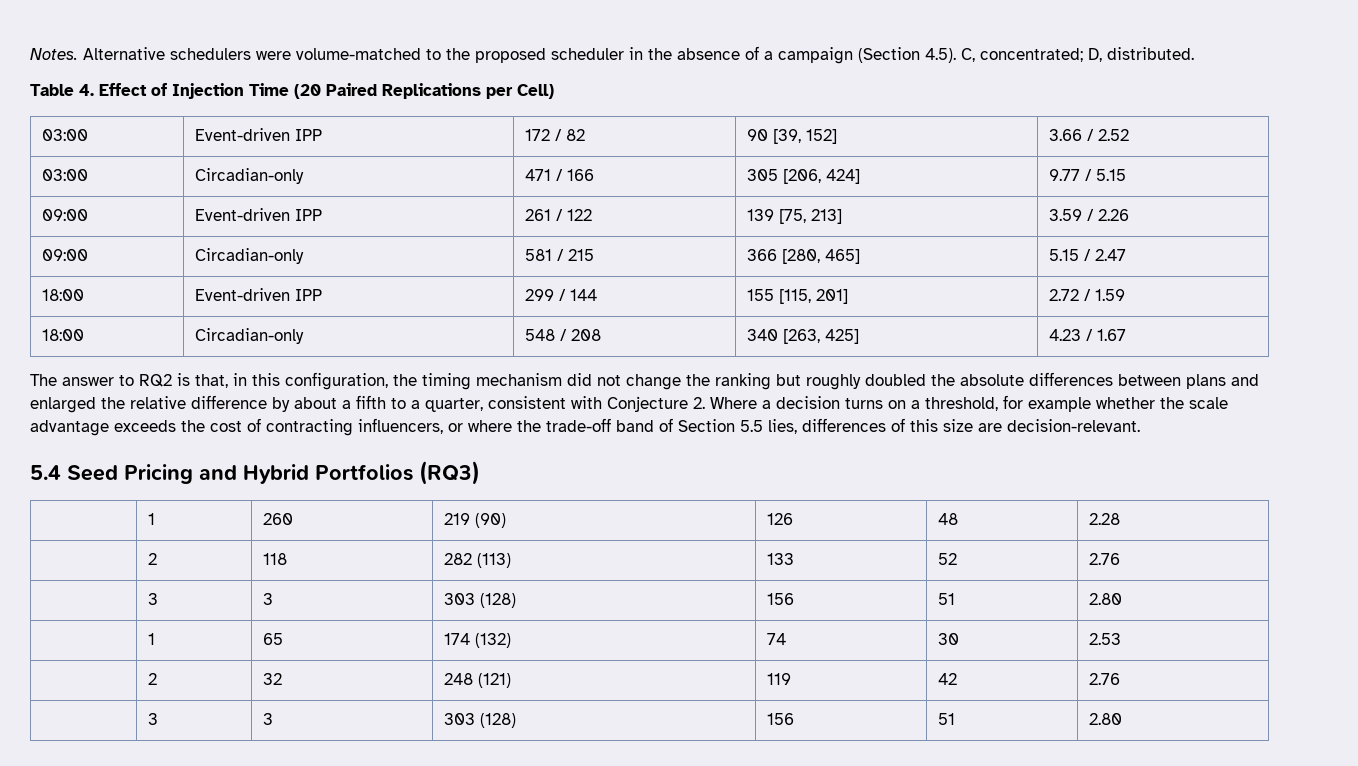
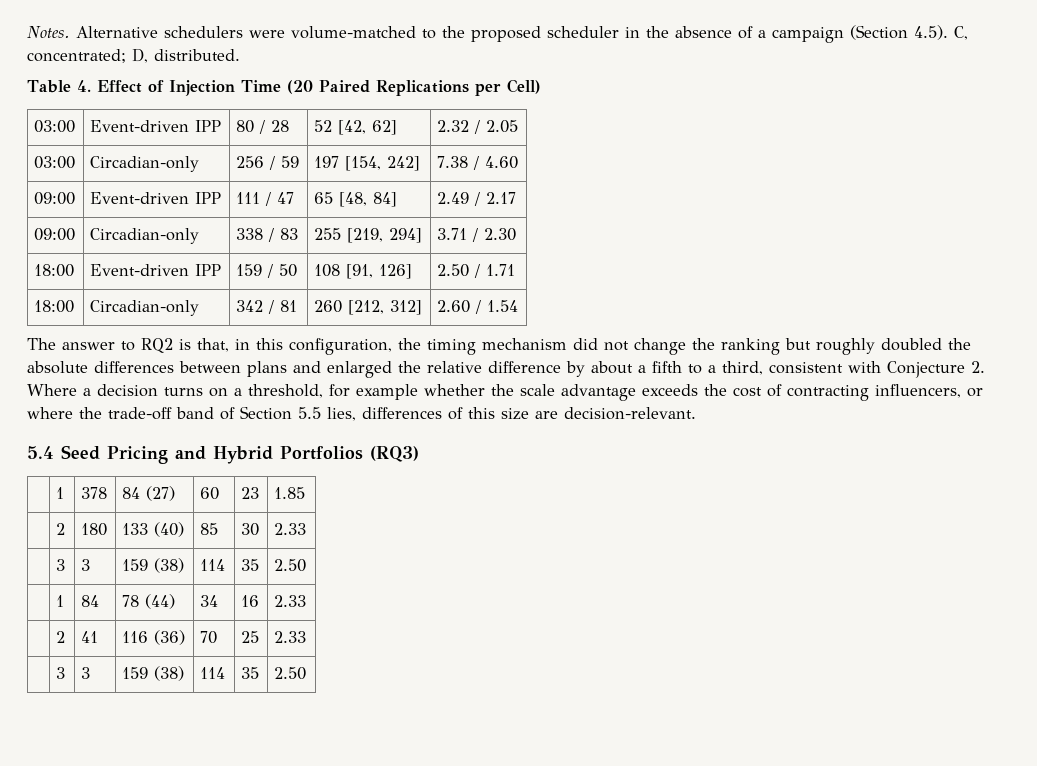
[524,129,585,141] [746,129,837,144] [1048,129,1129,141] [41,169,88,181] [194,168,304,184] [524,169,594,181] [746,169,860,184] [1048,169,1126,181] [41,209,88,221] [194,208,322,221] [524,209,592,221] [746,209,842,224] [1048,209,1129,221] [41,249,88,261] [194,248,304,264] [524,249,594,261] [746,249,860,264] [1048,249,1126,261] [41,289,84,301] [194,288,322,301] [524,289,597,301] [746,289,848,304] [1048,289,1125,301] [41,329,84,341] [194,328,304,344] [524,329,601,341] [746,329,859,344] [1048,329,1126,341] 172 / 82 | 90 [39, 152] | 3.66 / 2.52 // 03:00 | Circadian-only | 471 / 166 | 305 [206, 424] | 9.77 / 5.15 // 09:00 | Event-driven IPP | 261 / 122 | 139 [75, 213] | 3.59 / 2.26 // 09:00 | Circadian-only | 581 / 215 | 366 [280, 465] | 5.15 / 2.47 // 18:00 | Event-driven IPP | 299 / 144 | 155 [115, 201] | 2.72 / 1.59 // 18:00 | Circadian-only | 548 / 208 | 340 [263, 425] | 4.23 / 1.67 -> [236,120,290,134] [314,120,398,135] [437,120,519,134] [34,156,76,169] [90,156,200,172] [236,156,300,170] [314,156,421,171] [437,156,519,170] [34,192,76,205] [90,192,222,204] [236,192,295,206] [314,192,398,207] [437,192,517,206] [34,228,76,241] [90,228,200,244] [236,228,299,242] [314,228,423,243] [437,228,517,242] [34,264,75,277] [90,264,222,276] [236,264,298,278] [314,264,413,279] [437,264,516,278] [34,300,75,313] [90,300,200,316] [236,300,298,314] [314,300,423,315] [437,300,519,314] 80 / 28 | 52 [42, 62] | 2.32 / 2.05 // 03:00 | Circadian-only | 256 / 59 | 197 [154, 242] | 7.38 / 4.60 // 09:00 | Event-driven IPP | 111 / 47 | 65 [48, 84] | 2.49 / 2.17 // 09:00 | Circadian-only | 338 / 83 | 255 [219, 294] | 3.71 / 2.30 // 18:00 | Event-driven IPP | 159 / 50 | 108 [91, 126] | 2.50 / 1.71 // 18:00 | Circadian-only | 342 / 81 | 260 [212, 312] | 2.60 / 1.54
[425,398,483,412] quarter, -> [722,361,763,375] third,
[262,513,293,525] [443,513,506,528] [766,513,793,525] [937,513,958,525] [1088,513,1120,525] [147,553,157,565] [262,553,287,565] [443,553,511,568] [766,553,794,565] [937,553,957,565] [1088,553,1120,565] [147,593,158,605] [262,593,273,605] [443,593,516,608] [766,593,794,605] [937,593,955,605] [1088,593,1122,605] [147,633,155,645] [262,633,283,645] [443,633,511,648] [766,633,786,645] [937,633,959,645] [1088,633,1121,645] [147,673,157,685] [262,673,282,685] [443,673,511,688] [766,673,791,685] [937,673,957,685] [1088,673,1120,685] [147,713,158,725] [262,713,273,725] [443,713,516,728] [766,713,794,725] [937,713,955,725] [1088,713,1122,725] 260 | 219 (90) | 126 | 48 | 2.28 // | 2 | 118 | 282 (113) | 133 | 52 | 2.76 // | 3 | 3 | 303 (128) | 156 | 51 | 2.80 // | 1 | 65 | 174 (132) | 74 | 30 | 2.53 // | 2 | 32 | 248 (121) | 119 | 42 | 2.76 // | 3 | 3 | 303 (128) | 156 | 51 | 2.80 -> [81,487,108,499] [122,486,176,501] [200,487,220,500] [241,487,260,499] [274,487,306,499] [56,523,66,535] [81,523,108,536] [122,522,185,537] [200,523,219,535] [241,523,260,536] [274,523,307,535] [56,559,66,571] [81,559,91,571] [122,558,185,573] [200,559,226,571] [241,559,260,571] [274,559,307,572] [56,595,65,607] [81,595,100,607] [122,594,176,609] [200,595,219,607] [241,595,260,607] [274,595,307,607] [56,631,66,643] [81,631,99,643] [122,630,186,645] [200,631,218,644] [241,631,260,643] [274,631,307,643] [56,667,66,679] [81,667,91,679] [122,666,185,681] [200,667,226,679] [241,667,260,679] [274,667,307,680] 378 | 84 (27) | 60 | 23 | 1.85 // | 2 | 180 | 133 (40) | 85 | 30 | 2.33 // | 3 | 3 | 159 (38) | 114 | 35 | 2.50 // | 1 | 84 | 78 (44) | 34 | 16 | 2.33 // | 2 | 41 | 116 (36) | 70 | 25 | 2.33 // | 3 | 3 | 159 (38) | 114 | 35 | 2.50

